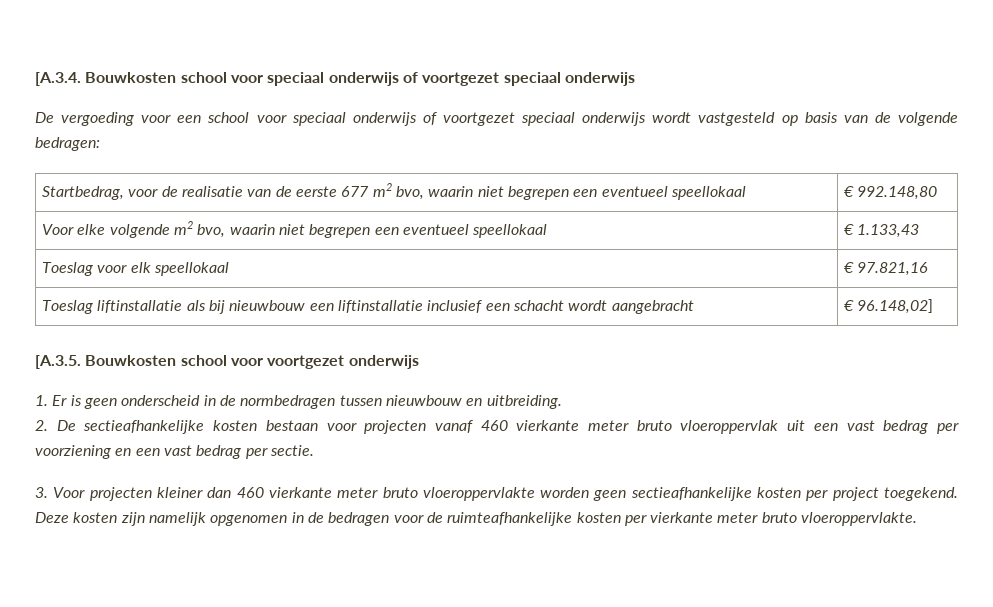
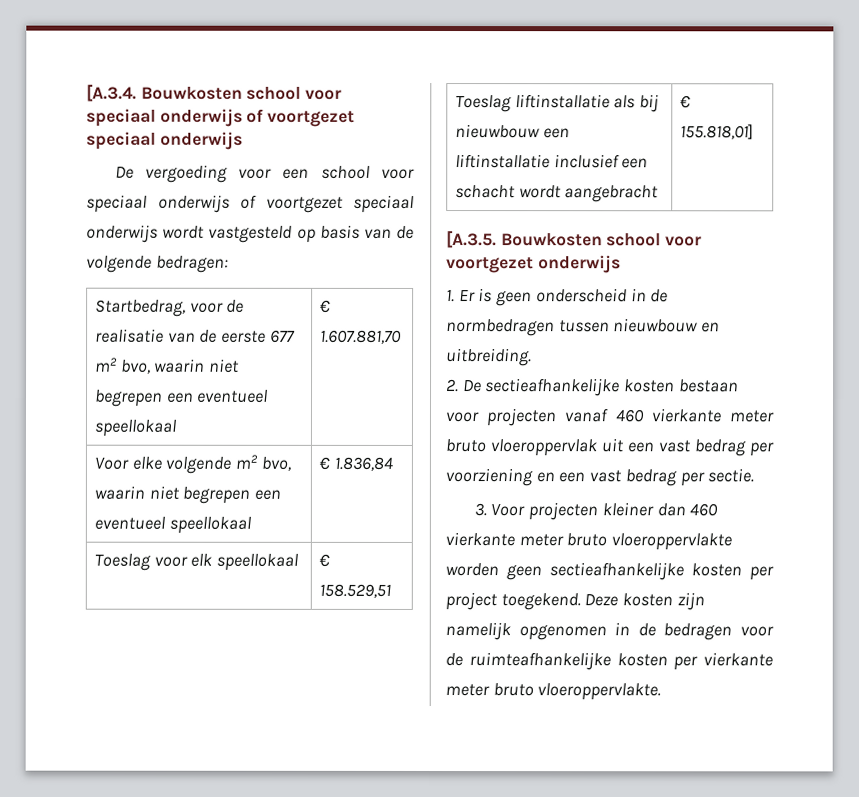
[857,186,938,200] 992.148,80 -> [319,329,402,344] 1.607.881,70
[857,224,920,238] 1.133,43 -> [333,456,393,471] 1.836,84
[857,262,929,276] 97.821,16 -> [318,583,391,598] 158.529,51
[857,299,934,314] 96.148,02] -> [679,124,754,140] 155.818,01]

